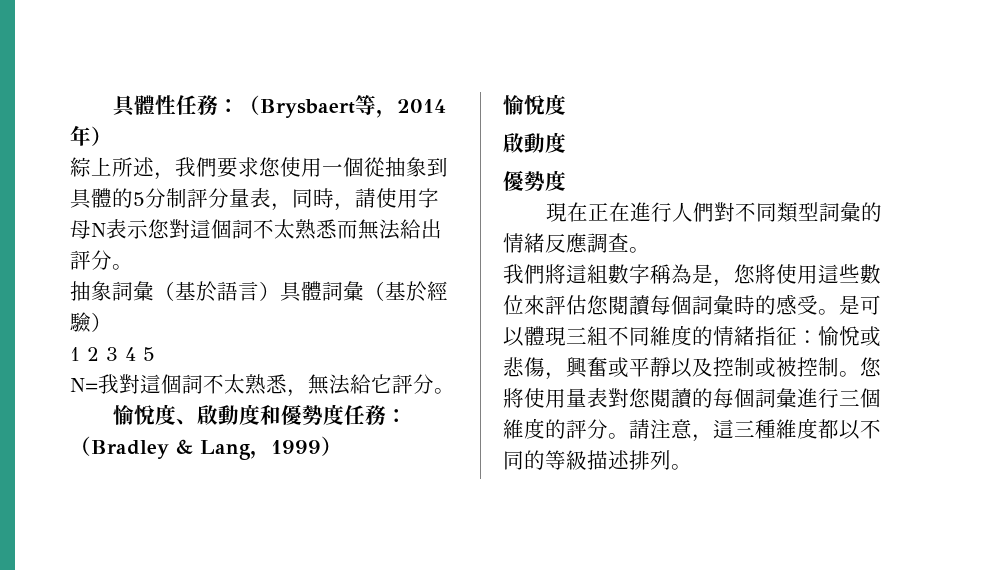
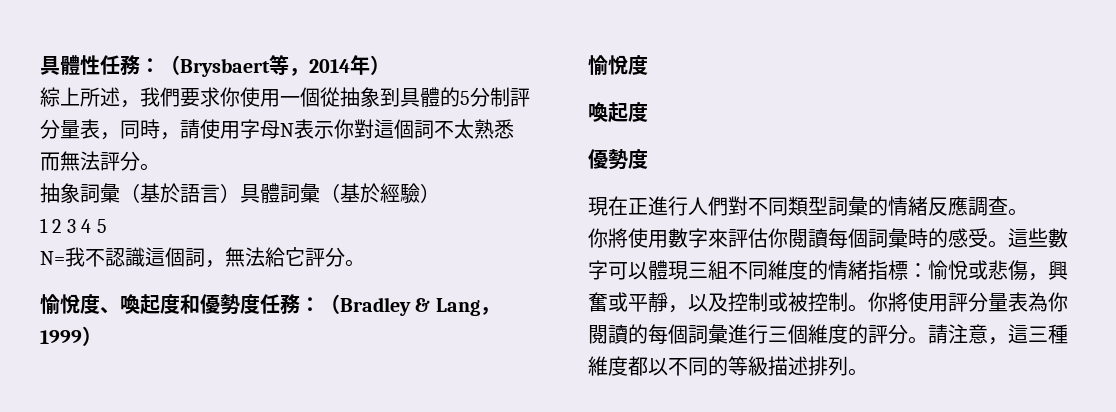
[259,157,280,177] 您 -> [220,87,240,107] 你
[148,219,169,239] 您 -> [334,119,354,139] 你
[400,219,442,239] 給出 -> (100, 161) none
[119,374,287,395] 對這個詞不太熟悉 -> [85,247,205,267] 不認識這個詞
[196,405,239,425] 啟動 -> [120,294,160,315] 喚起
[503,133,545,153] 啟動 -> [588,102,628,123] 喚起
[608,202,630,222] 在 -> (648, 206) none
[503,264,881,287] [503,295,608,315] 我們將這組數字稱為是，您將使用這些數位來評估您 -> [588,228,788,248] 你將使用數字來評估你
[839,295,860,315] 是 -> [1008,228,1068,248] [588,260,608,280] 這些數字
[776,326,797,346] 征 -> [888,260,908,280] 標
(671, 367) none -> [668,305,688,313] ，
[860,357,881,377] [503,388,650,408] 您將使用量表對您 -> [868,292,1068,312] 你將使用評分量表為你

